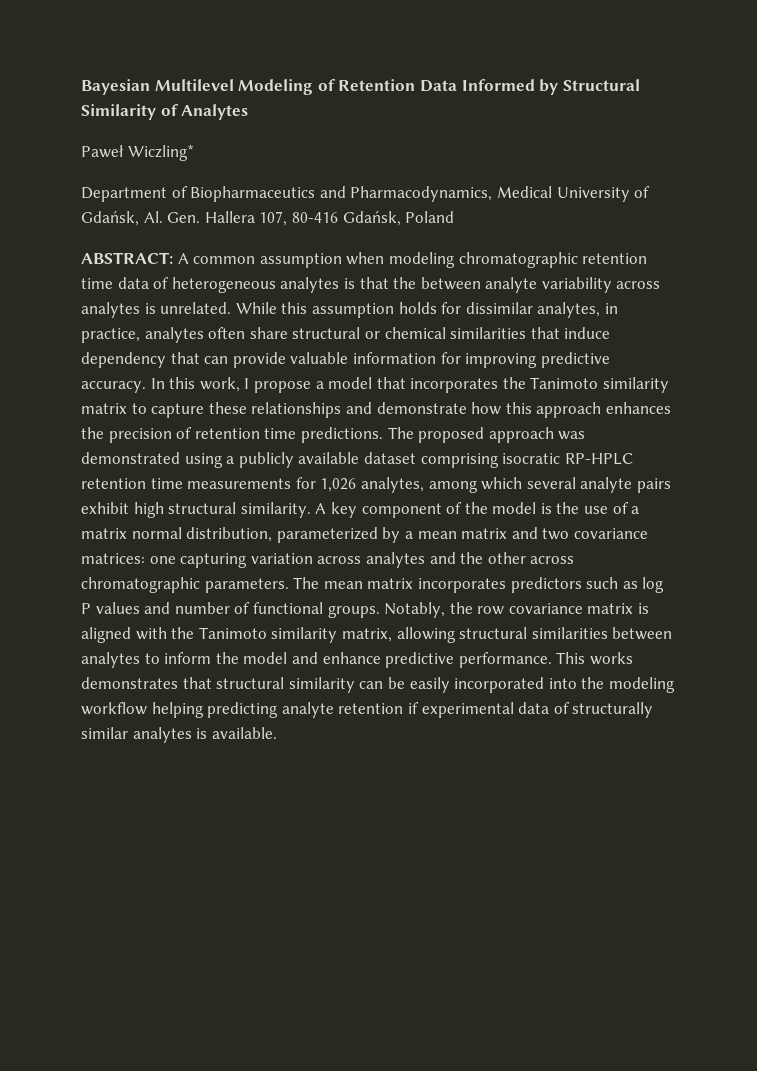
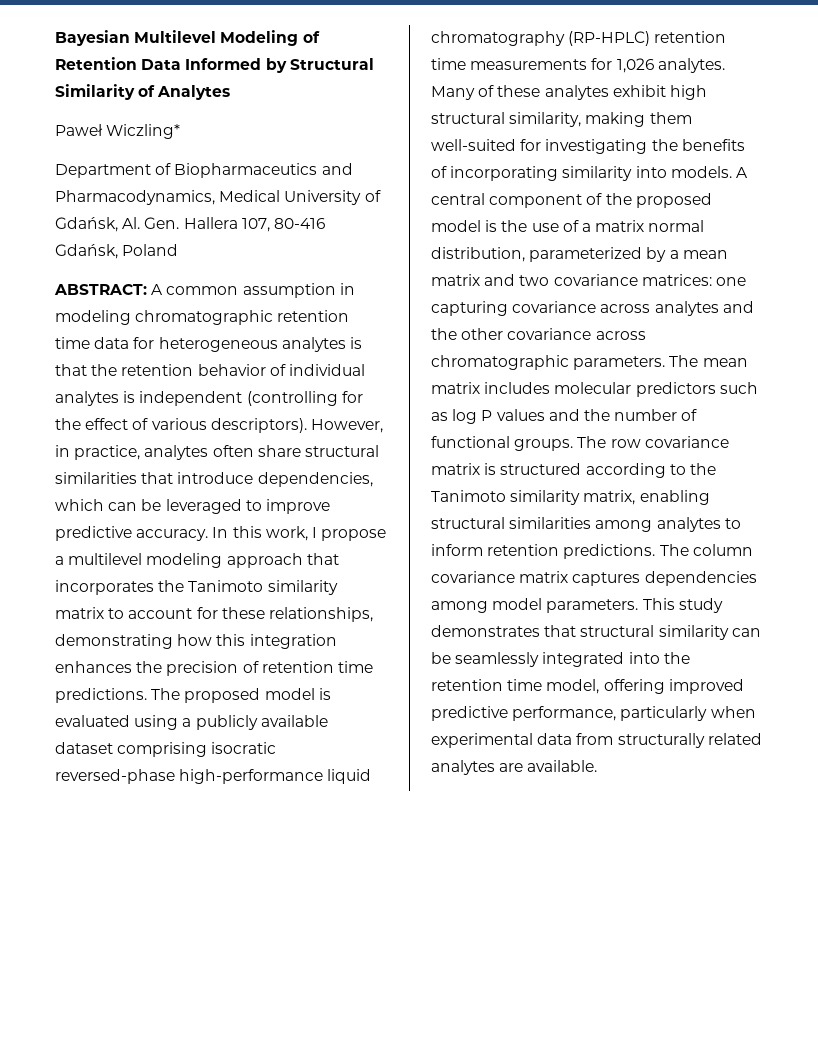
[346,252,385,265] when -> [339,283,355,295] in
[153,277,170,289] of -> [133,337,155,349] for
[420,277,661,293] [81,302,601,318] between analyte variability across analytes is unrelated. While this assumption holds for dissimilar analytes, -> [121,364,365,376] [55,391,363,406] [55,418,383,433] retention behavior of individual analytes is independent (controlling for the effect of various descriptors). However,
[364,327,611,339] [81,352,538,368] or chemical similarities that induce dependency that can provide valuable information for improving -> [55,472,373,487] [55,499,330,514] similarities that introduce dependencies, which can be leveraged to improve
[328,377,373,389] model -> [68,553,303,568] multilevel modeling approach
[151,402,467,418] capture these relationships and demonstrate -> [128,607,373,622] [55,634,173,649] account for these relationships, demonstrating
[536,402,602,418] approach -> [249,634,337,649] integration
[488,427,586,443] [81,452,180,464] approach was demonstrated -> [264,688,331,700] [55,715,130,727] model is evaluated
[564,453,634,465] RP-HPLC -> [55,769,372,784] [431,31,651,46] reversed-phase high-performance liquid chromatography (RP-HPLC)
[360,477,671,493] [81,502,357,518] analytes, among which several analyte pairs exhibit high structural similarity. A key -> [657,58,725,73] [431,85,707,100] [431,112,692,127] [431,139,745,154] [431,166,748,181] [431,193,485,205] analytes. Many of these analytes exhibit high structural similarity, making them well-suited for investigating the benefits of incorporating similarity into models. A central
(488, 508) none -> [635,193,712,208] proposed
[250,553,313,564] variation -> [512,301,597,313] covariance
(526, 558) none -> [507,328,592,340] covariance
[417,578,506,593] incorporates -> [484,382,632,394] includes molecular
(171, 608) none -> [583,409,610,421] the
[384,602,473,618] Notably, the -> [577,436,607,448] The
[81,627,167,643] aligned with -> [500,463,686,478] structured according to
[396,627,673,643] allowing structural similarities between -> [639,490,710,505] [431,517,653,532] enabling structural similarities among
[215,652,633,668] the model and enhance predictive performance. This works -> [487,544,753,559] [431,571,757,586] [431,598,723,613] retention predictions. The column covariance matrix captures dependencies among model parameters. This study
[409,677,675,693] [81,702,654,718] [81,727,208,743] easily incorporated into the modeling workflow helping predicting analyte retention if experimental data of structurally similar analytes is -> [455,652,690,667] [431,679,744,694] [431,706,756,721] [431,733,762,748] [431,760,524,775] seamlessly integrated into the retention time model, offering improved predictive performance, particularly when experimental data from structurally related analytes are

